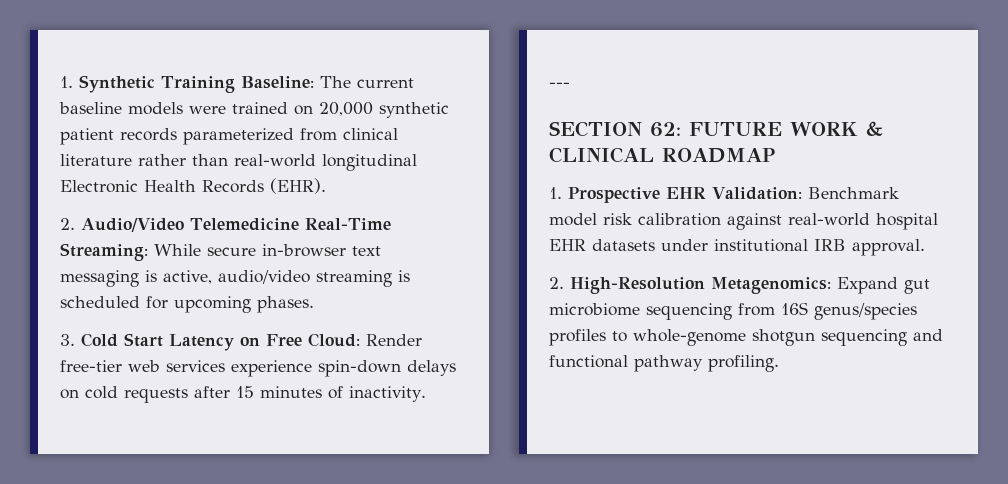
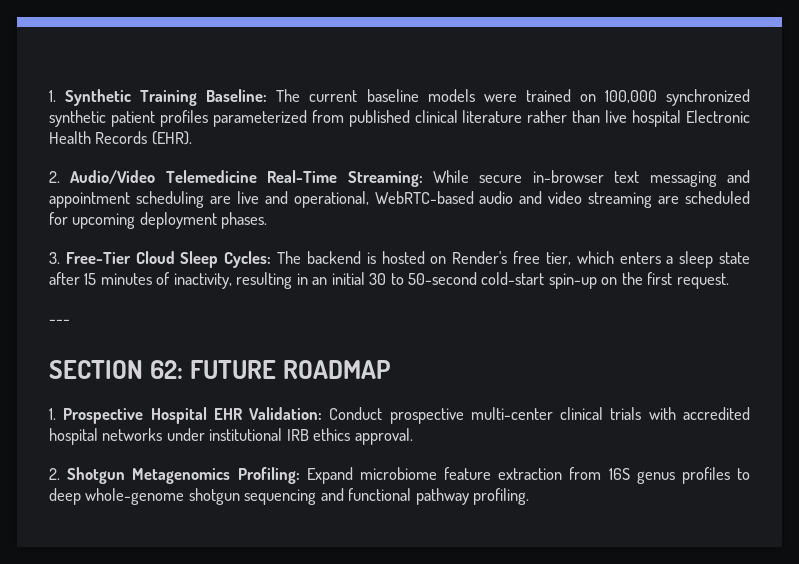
[319,102,373,116] 20,000 -> [604,89,751,106] 100,000 synchronized
[120,128,177,141] records -> [159,110,208,127] profiles
(337, 134) none -> [348,110,410,127] published
[234,154,417,171] real-world longitudinal -> [605,110,682,127] live hospital
[145,270,410,287] is active, audio/video streaming is -> [727,170,750,183] [49,191,680,208] and appointment scheduling are live and operational, WebRTC-based audio and video streaming are
(251, 304) none -> [139,212,217,229] deployment
[81,333,422,351] [60,360,456,377] [60,386,426,403] Cold Start Latency on Free Cloud: Render free-tier web services experience spin-down delays on cold requests after 15 minutes of inactivity. -> [65,251,750,268] [49,272,729,289] Free-Tier Cloud Sleep Cycles: The backend is hosted on Render's free tier, which enters a sleep state after 15 minutes of inactivity, resulting in an initial 30 to 50-second cold-start spin-up on the first request.
[790,121,883,136] [549,147,654,163] WORK & CLINICAL -> (277, 369) none
(660, 195) none -> [150,407,207,424] Hospital
[807,187,899,199] [549,213,938,230] [549,239,655,251] Benchmark model risk calibration against real-world hospital EHR datasets -> [329,407,750,424] [49,428,163,445] Conduct prospective multi-center clinical trials with accredited hospital networks
(846, 245) none -> [313,428,351,441] ethics
[570,277,930,294] [549,303,732,320] High-Resolution Metagenomics: Expand gut microbiome sequencing -> [67,467,563,484] Shotgun Metagenomics Profiling: Expand microbiome feature extraction
[814,303,917,320] genus/species -> [636,471,675,484] genus
(627, 336) none -> [49,488,81,505] deep

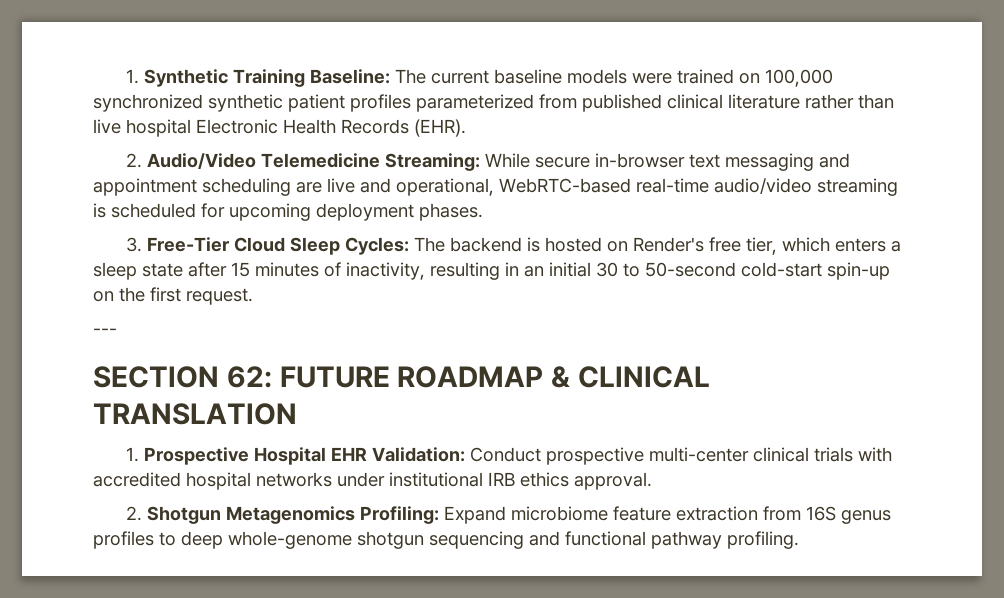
[267,170,338,183] Real-Time -> (380, 160) none
[479,191,680,208] audio and video streaming are -> [636,178,898,196] [93,203,106,218] real-time audio/video streaming is
(391, 369) none -> [551,366,711,388] [93,403,297,425] & CLINICAL TRANSLATION

